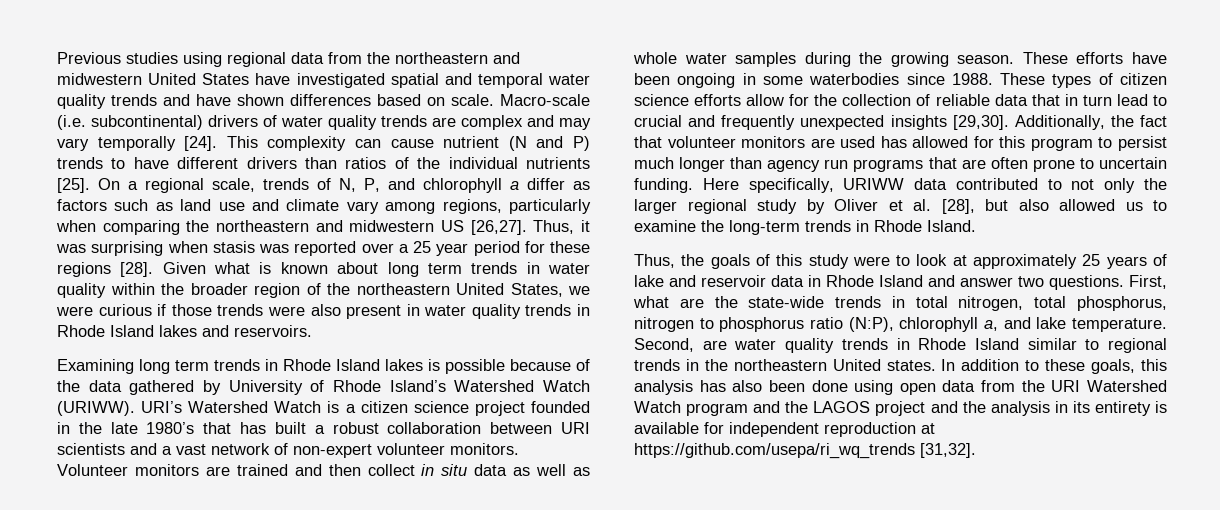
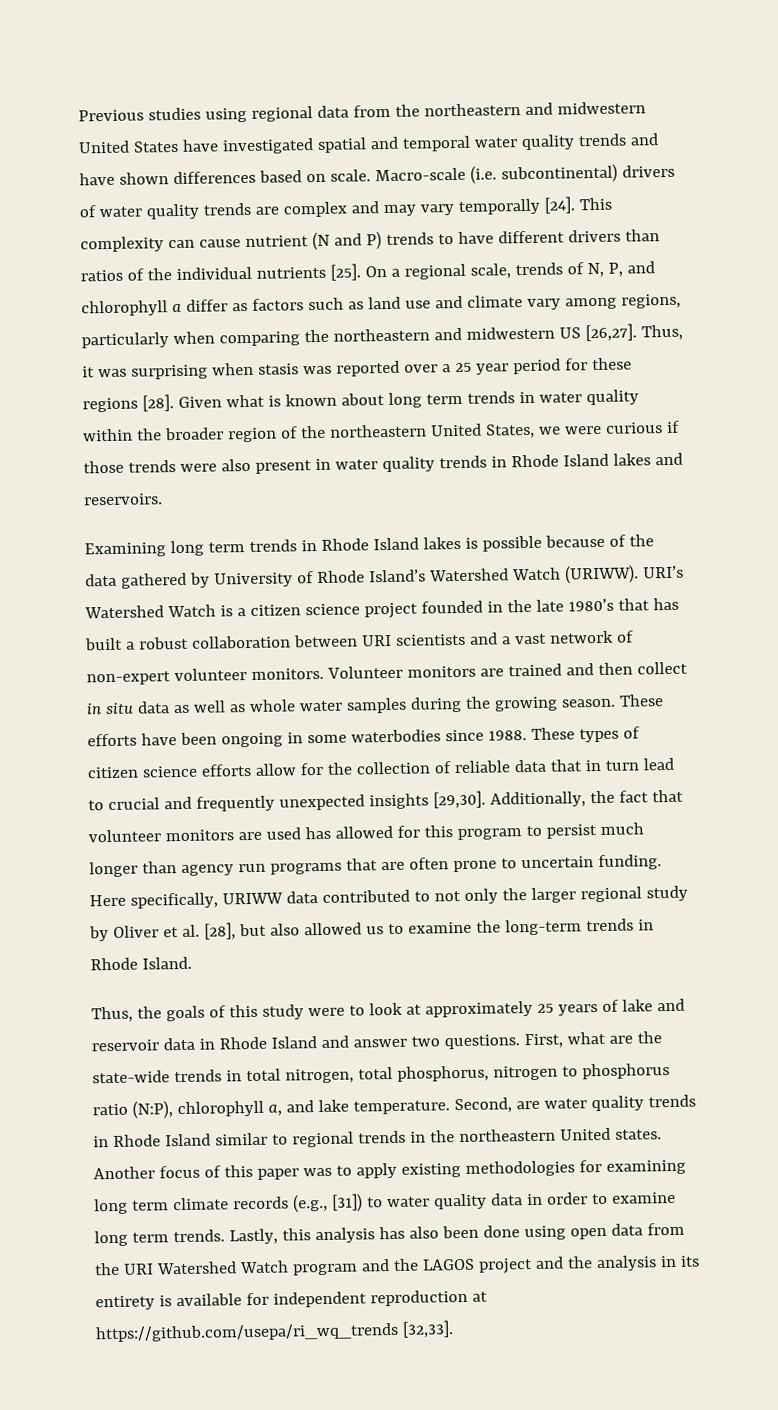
[941,359,1136,374] In addition to these goals, -> [93,1159,686,1180] [94,1191,676,1215] [94,1228,278,1247] Another focus of this paper was to apply existing methodologies for examining long term climate records (e.g., [31]) to water quality data in order to examine long term trends. Lastly,
[920,443,976,458] [31,32]. -> [401,1320,454,1338] [32,33].

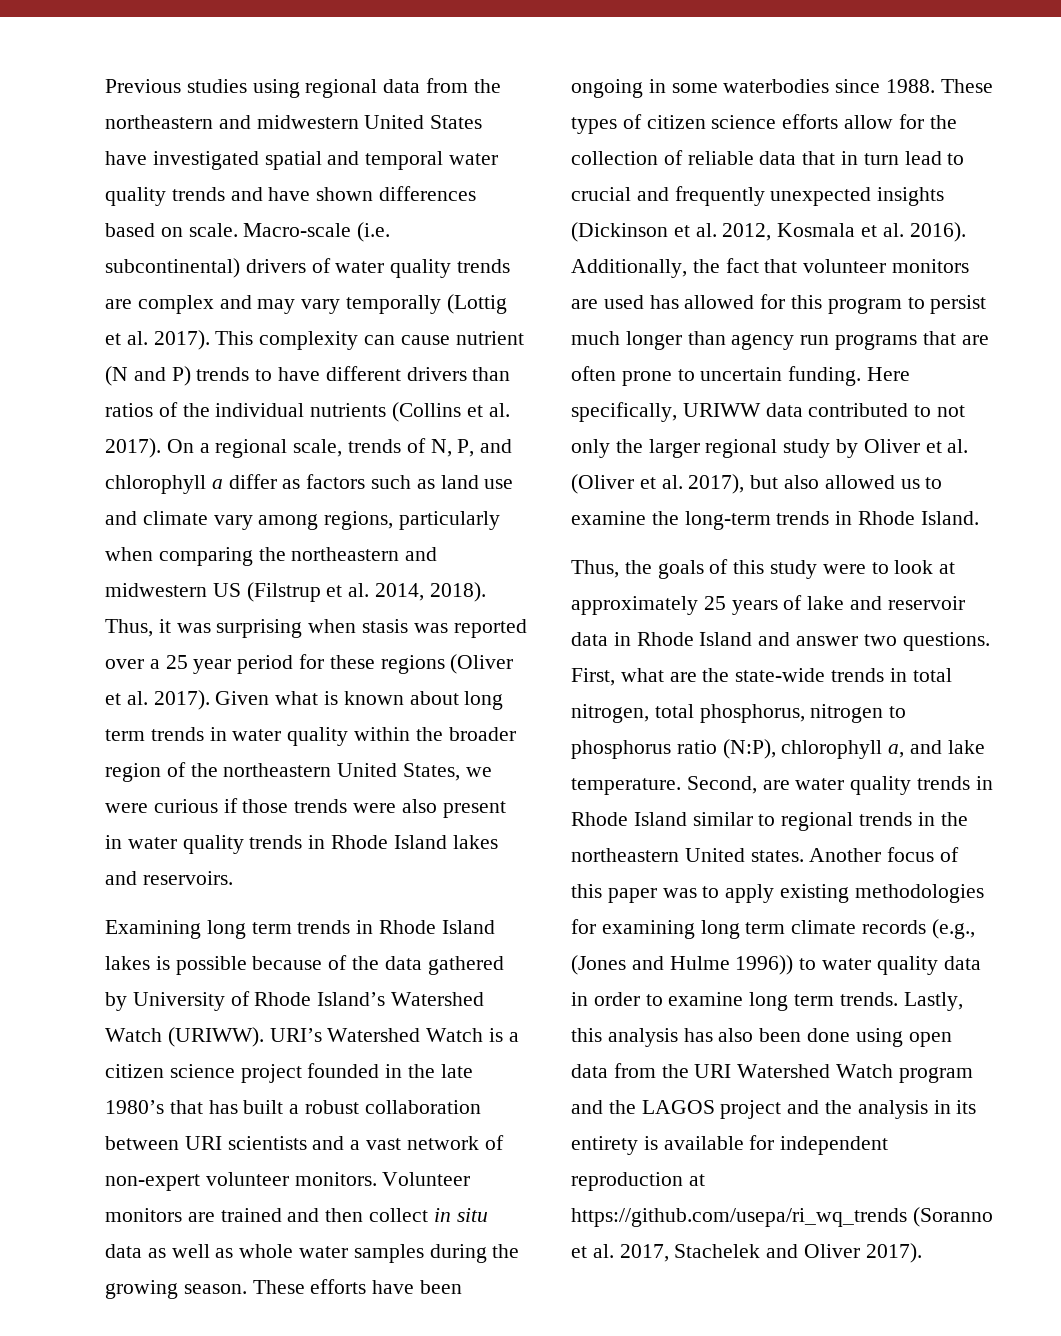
[543,196,575,214] [24]. -> [446,294,507,314] [105,330,210,350] (Lottig et al. 2017).
[329,263,361,281] [25]. -> [392,402,510,422] [105,438,161,458] (Collins et al. 2017).
[584,323,637,342] [26,27]. -> [246,582,486,602] (Filstrup et al. 2014, 2018).
[141,394,174,412] [28]. -> [450,654,514,674] [105,690,210,710] (Oliver et al. 2017).
[432,790,486,809] [29,30]. -> [571,222,966,242] (Dickinson et al. 2012, Kosmala et al. 2016).
[203,922,236,940] [28], -> [571,474,745,494] (Oliver et al. 2017),
[330,1193,363,1212] [31]) -> [571,955,794,975] (Jones and Hulme 1996))
[401,1320,454,1338] [32,33]. -> [912,1207,993,1227] [571,1243,922,1263] (Soranno et al. 2017, Stachelek and Oliver 2017).

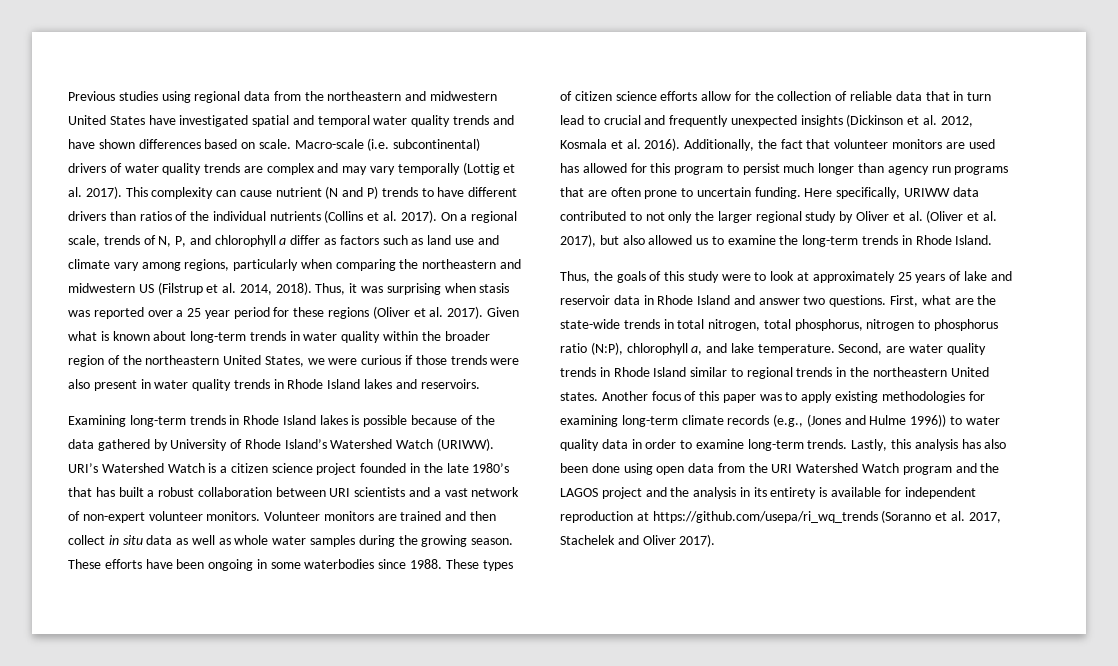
[464,691,504,710] [105,729,145,741] long term -> [190,331,247,343] long-term
[206,920,292,939] long term -> [129,415,186,427] long-term
[700,920,786,939] long term -> [621,415,678,427] long-term
[749,992,835,1011] long term -> [747,439,804,451] long-term

